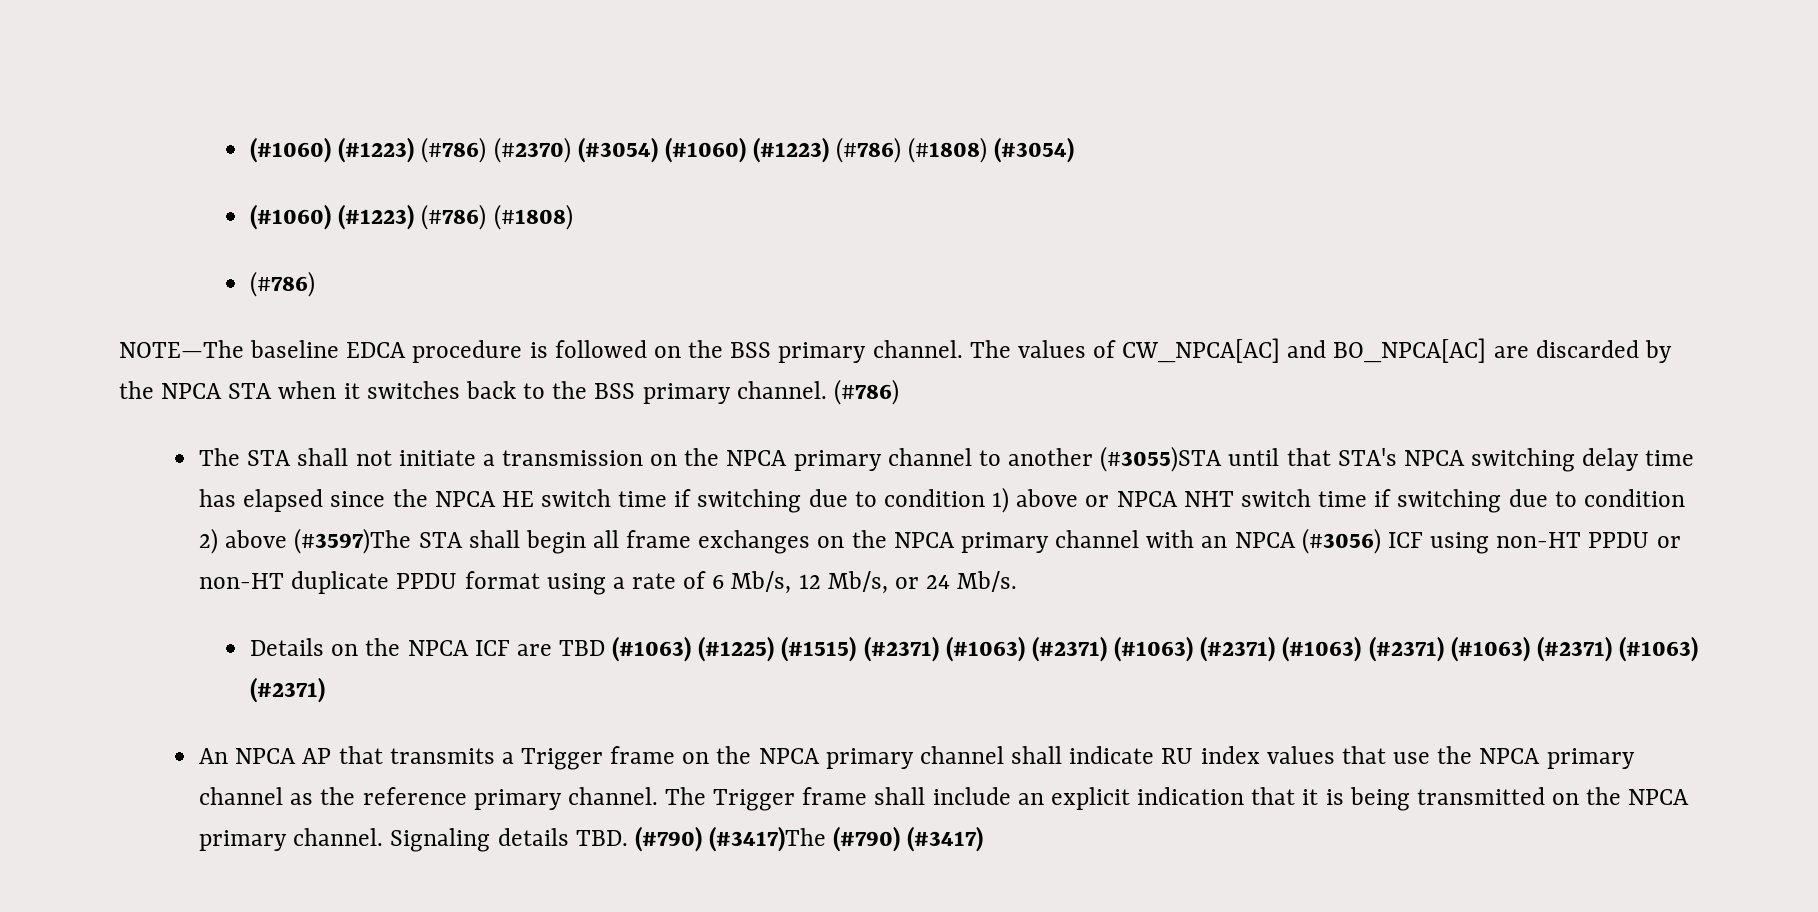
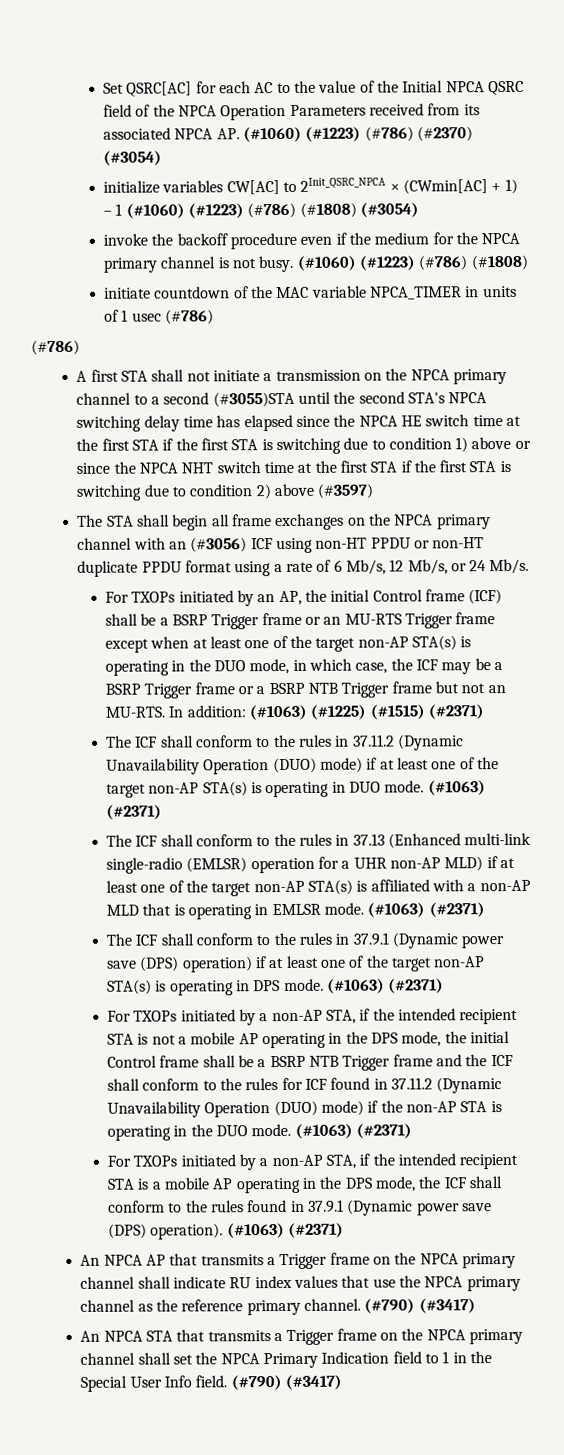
(250, 150) none -> [103,80,524,97] [103,103,480,121] [103,127,240,140] Set QSRC[AC] for each AC to the value of the Initial NPCA QSRC field of the NPCA Operation Parameters received from its associated NPCA AP.
(658, 150) none -> [103,177,518,195] [103,203,123,216] // initialize variables CW[AC] to 2Init_QSRC_NPCA × (CWmin[AC] + 1) – 1
[250,204,573,230] [250,271,316,297] [119,338,1672,363] [119,379,899,405] [199,448,241,466] (#1060) (#1223) (#786) (#1808) // (#786) // NOTE—The baseline EDCA procedure is followed on the BSS primary channel. The values of CW_NPCA[AC] and BO_NPCA[AC] are discarded by the NPCA STA when it switches back to the BSS primary channel. (#786) // The -> [103,232,521,250] [103,254,529,273] [104,285,517,300] [104,309,215,325] [31,339,80,356] [76,369,119,382] invoke the backoff procedure even if the medium for the NPCA primary channel is not busy. (#1060) (#1223) (#786) (#1808) // initiate countdown of the MAC variable NPCA_TIMER in units of 1 usec (#786) // (#786) // A first
[1008,446,1331,472] another (#3055)STA until that -> [150,391,405,408] a second (#3055)STA until the second
[674,489,692,507] if -> [505,415,521,427] [76,438,273,451] at the first STA if the first STA is
(1110, 501) none -> [76,461,136,474] since the
[1374,489,1392,507] if -> [297,460,511,473] at the first STA if the first STA is
[294,528,412,554] (#3597)The -> [317,483,375,499] [77,514,104,527] (#3597) // The
[1234,532,1296,548] NPCA -> (187, 545) none
[250,636,1612,662] Details on the NPCA ICF are TBD (#1063) (#1225) (#1515) (#2371) (#1063) (#2371) (#1063) (#2371) (#1063) (#2371) (#1063) (#2371) -> [105,589,503,607] [105,612,496,630] [105,635,472,653] [105,658,503,676] [105,681,506,699] [105,704,484,721] [106,734,464,751] [106,757,499,775] [106,780,486,798] [106,804,163,820] [106,832,532,849] [106,856,515,874] [106,879,531,897] [106,902,485,920] [106,932,505,949] [107,955,486,973] [107,978,445,996] [107,1008,519,1026] [107,1031,510,1049] [107,1054,513,1071] [107,1077,503,1094] [107,1100,502,1118] [107,1123,412,1141] [107,1153,519,1171] [107,1176,503,1194] [108,1199,492,1216] [108,1223,224,1240] For TXOPs initiated by an AP, the initial Control frame (ICF) shall be a BSRP Trigger frame or an MU-RTS Trigger frame except when at least one of the target non-AP STA(s) is operating in the DUO mode, in which case, the ICF may be a BSRP Trigger frame or a BSRP NTB Trigger frame but not an MU-RTS. In addition: (#1063) (#1225) (#1515) (#2371) // The ICF shall conform to the rules in 37.11.2 (Dynamic Unavailability Operation (DUO) mode) if at least one of the target non-AP STA(s) is operating in DUO mode. (#1063) (#2371) // The ICF shall conform to the rules in 37.13 (Enhanced multi-link single-radio (EMLSR) operation for a UHR non-AP MLD) if at least one of the target non-AP STA(s) is affiliated with a non-AP MLD that is operating in EMLSR mode. (#1063) (#2371) // The ICF shall conform to the rules in 37.9.1 (Dynamic power save (DPS) operation) if at least one of the target non-AP STA(s) is operating in DPS mode. (#1063) (#2371) // For TXOPs initiated by a non-AP STA, if the intended recipient STA is not a mobile AP operating in the DPS mode, the initial Control frame shall be a BSRP NTB Trigger frame and the ICF shall conform to the rules for ICF found in 37.11.2 (Dynamic Unavailability Operation (DUO) mode) if the non-AP STA is operating in the DUO mode. (#1063) (#2371) // For TXOPs initiated by a non-AP STA, if the intended recipient STA is a mobile AP operating in the DPS mode, the ICF shall conform to the rules found in 37.9.1 (Dynamic power save (DPS) operation).
[665,787,1690,811] [199,826,827,852] The Trigger frame shall include an explicit indication that it is being transmitted on the NPCA primary channel. Signaling details TBD. (#790) (#3417)The -> [364,1298,476,1314] [80,1328,523,1345] [80,1351,492,1369] [80,1375,228,1392] (#790) (#3417) // An NPCA STA that transmits a Trigger frame on the NPCA primary channel shall set the NPCA Primary Indication field to 1 in the Special User Info field.

